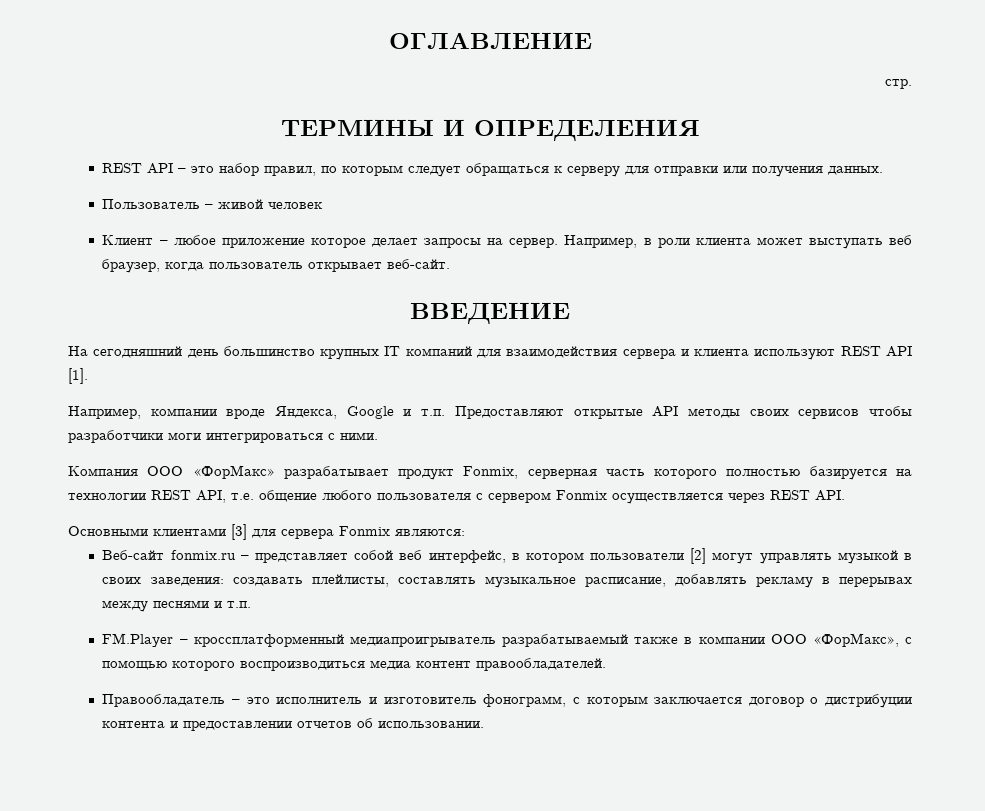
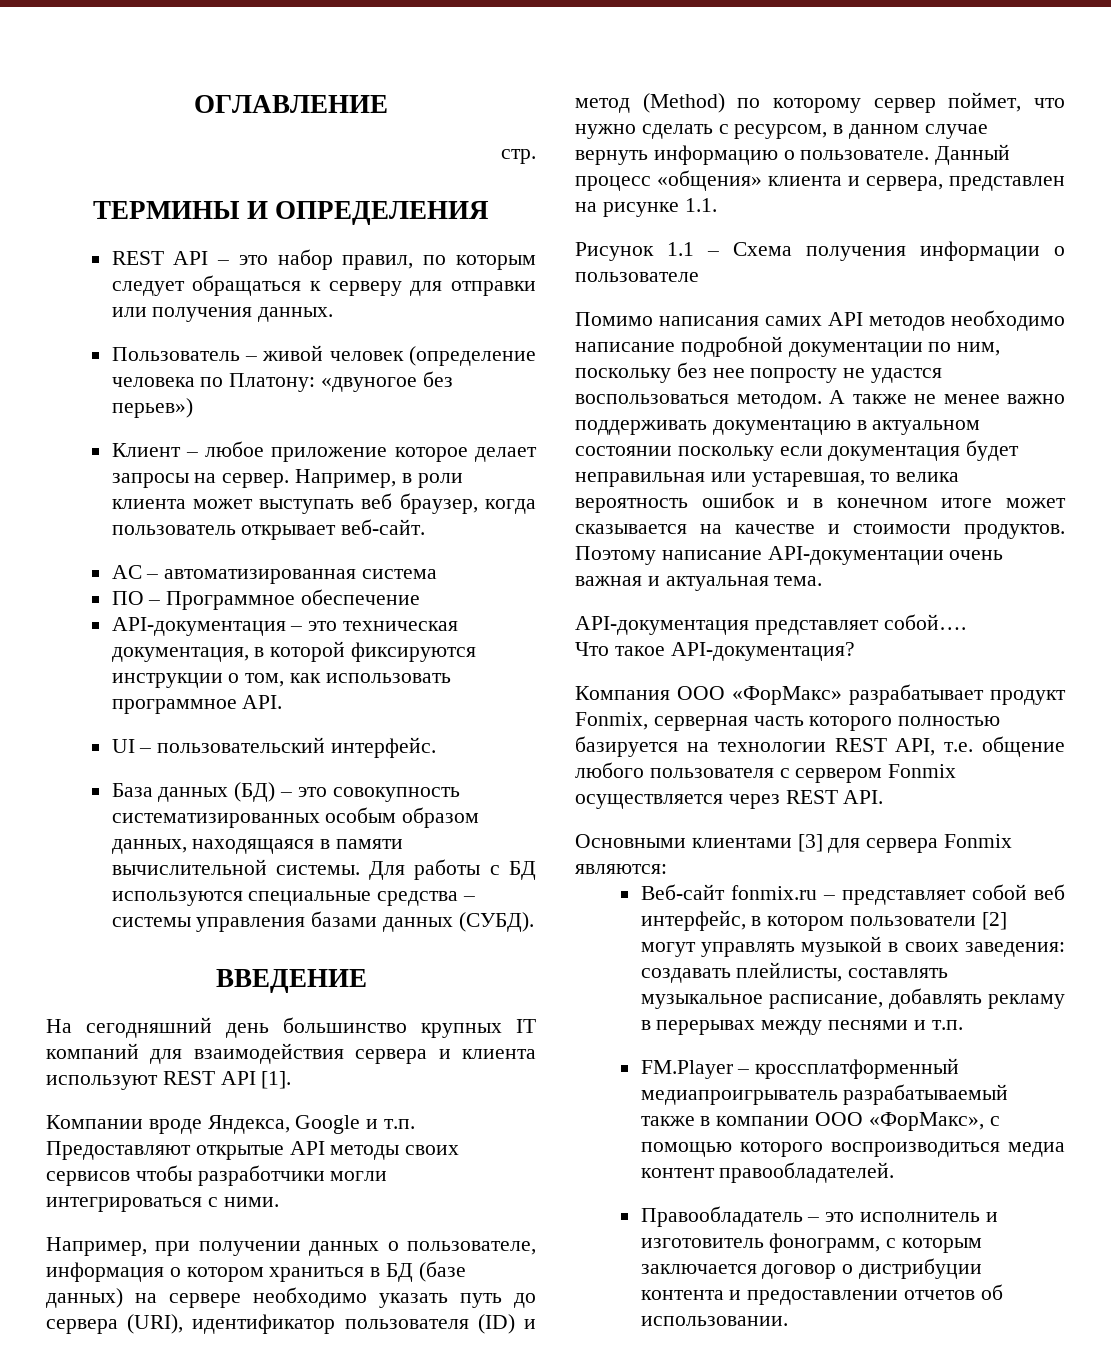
(324, 205) none -> [408,346,536,366] [111,371,453,392] [111,398,193,418] (определение человека по Платону: «двуногое без перьев»)
(451, 264) none -> [111,565,438,584] [111,589,421,610] [111,617,459,636] [111,641,477,662] [111,673,451,688] [111,695,283,714] [111,737,437,758] [111,782,460,802] [111,807,480,828] [111,839,404,854] [111,859,536,880] [111,891,476,906] [111,911,534,932] // АС – автоматизированная система // ПО – Программное обеспечение // API-документация – это техническая документация, в которой фиксируются инструкции о том, как использовать программное API. // UI – пользовательский интерфейс. // База данных (БД) – это совокупность систематизированных особым образом данных, находящаяся в памяти вычислительной системы. Для работы с БД используются специальные средства – системы управления базами данных (СУБД).
[68,406,217,419] Например, компании -> [46,1115,143,1129] Компании
[168,432,201,440] моги -> [330,1171,388,1181] могли
(378, 436) none -> [46,1237,536,1256] [46,1261,466,1282] [46,1287,536,1308] [46,1314,536,1334] [575,92,1065,113] [575,124,988,139] [575,144,1011,165] [575,170,1065,191] [575,198,717,217] [575,241,1065,261] [575,272,699,282] [575,310,1065,331] [575,336,1001,357] [575,362,943,383] [575,390,1065,409] [575,420,981,435] [575,440,1020,461] [575,472,960,487] [575,492,1066,513] [575,524,1065,539] [575,546,1004,565] [575,576,823,591] [575,614,966,635] [575,642,855,661] // Например, при получении данных о пользователе, информация о котором храниться в БД (базе данных) на сервере необходимо указать путь до сервера (URI), идентификатор пользователя (ID) и метод (Method) по которому сервер поймет, что нужно сделать с ресурсом, в данном случае вернуть информацию о пользователе. Данный процесс «общения» клиента и сервера, представлен на рисунке 1.1. // Рисунок 1.1 – Схема получения информации о пользователе // Помимо написания самих API методов необходимо написание подробной документации по ним, поскольку без нее попросту не удастся воспользоваться методом. А также не менее важно поддерживать документацию в актуальном состоянии поскольку если документация будет неправильная или устаревшая, то велика вероятность ошибок и в конечном итоге может сказывается на качестве и стоимости продуктов. Поэтому написание API-документации очень важная и актуальная тема. // API-документация представляет собой…. // Что такое API-документация?

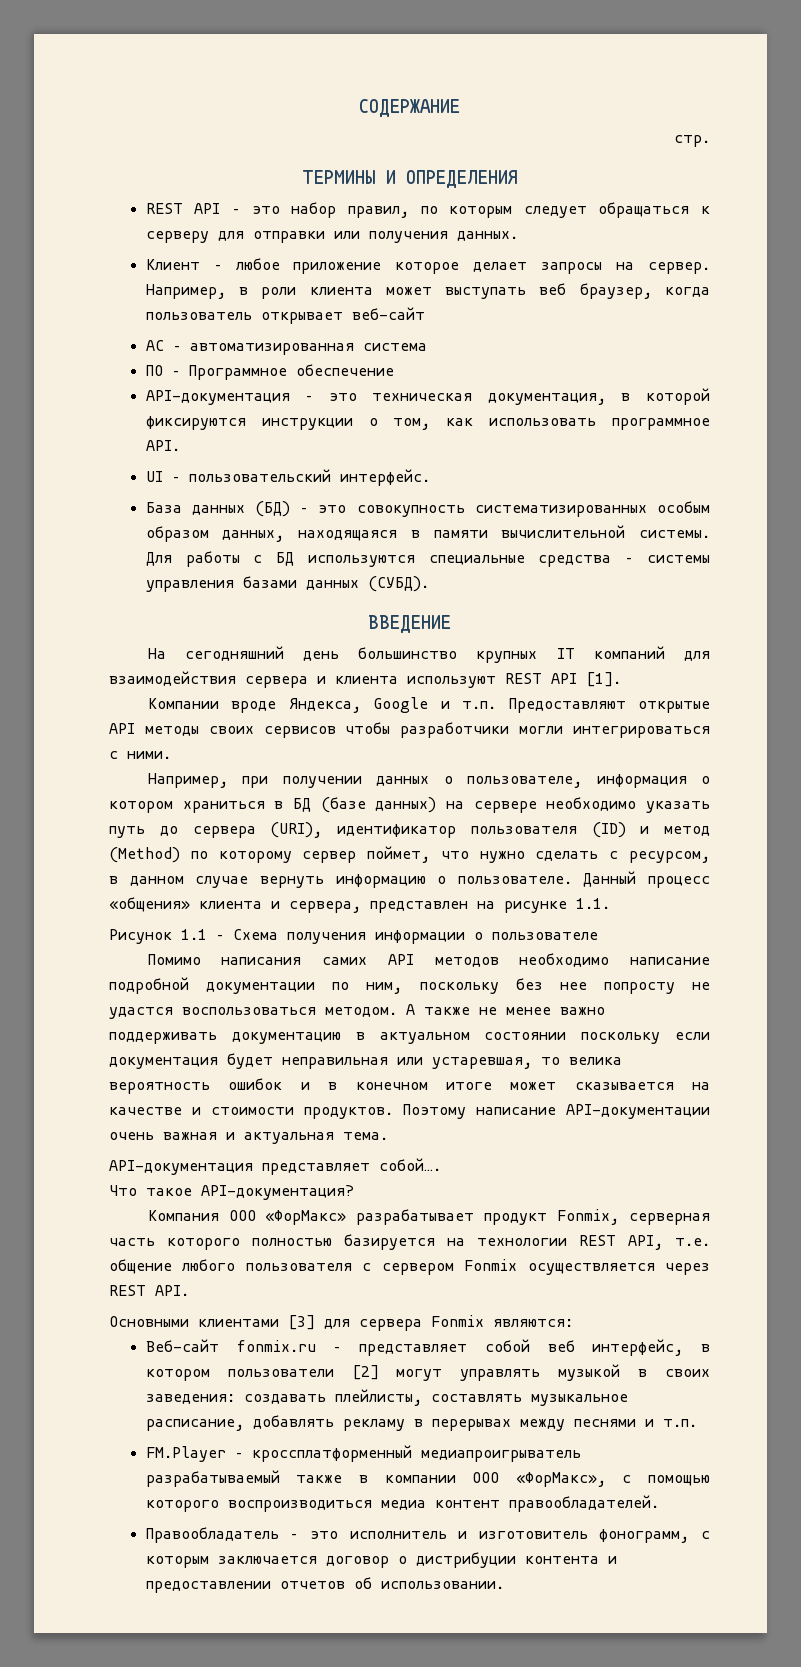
[194,95,388,113] ОГЛАВЛЕНИЕ -> [359,99,460,117] СОДЕРЖАНИЕ
[111,345,536,366] [111,371,453,392] [111,398,193,418] // Пользователь – живой человек (определение человека по Платону: «двуногое без перьев») -> (518, 236) none
[341,519,426,535] веб-сайт. -> [351,307,425,320] веб-сайт

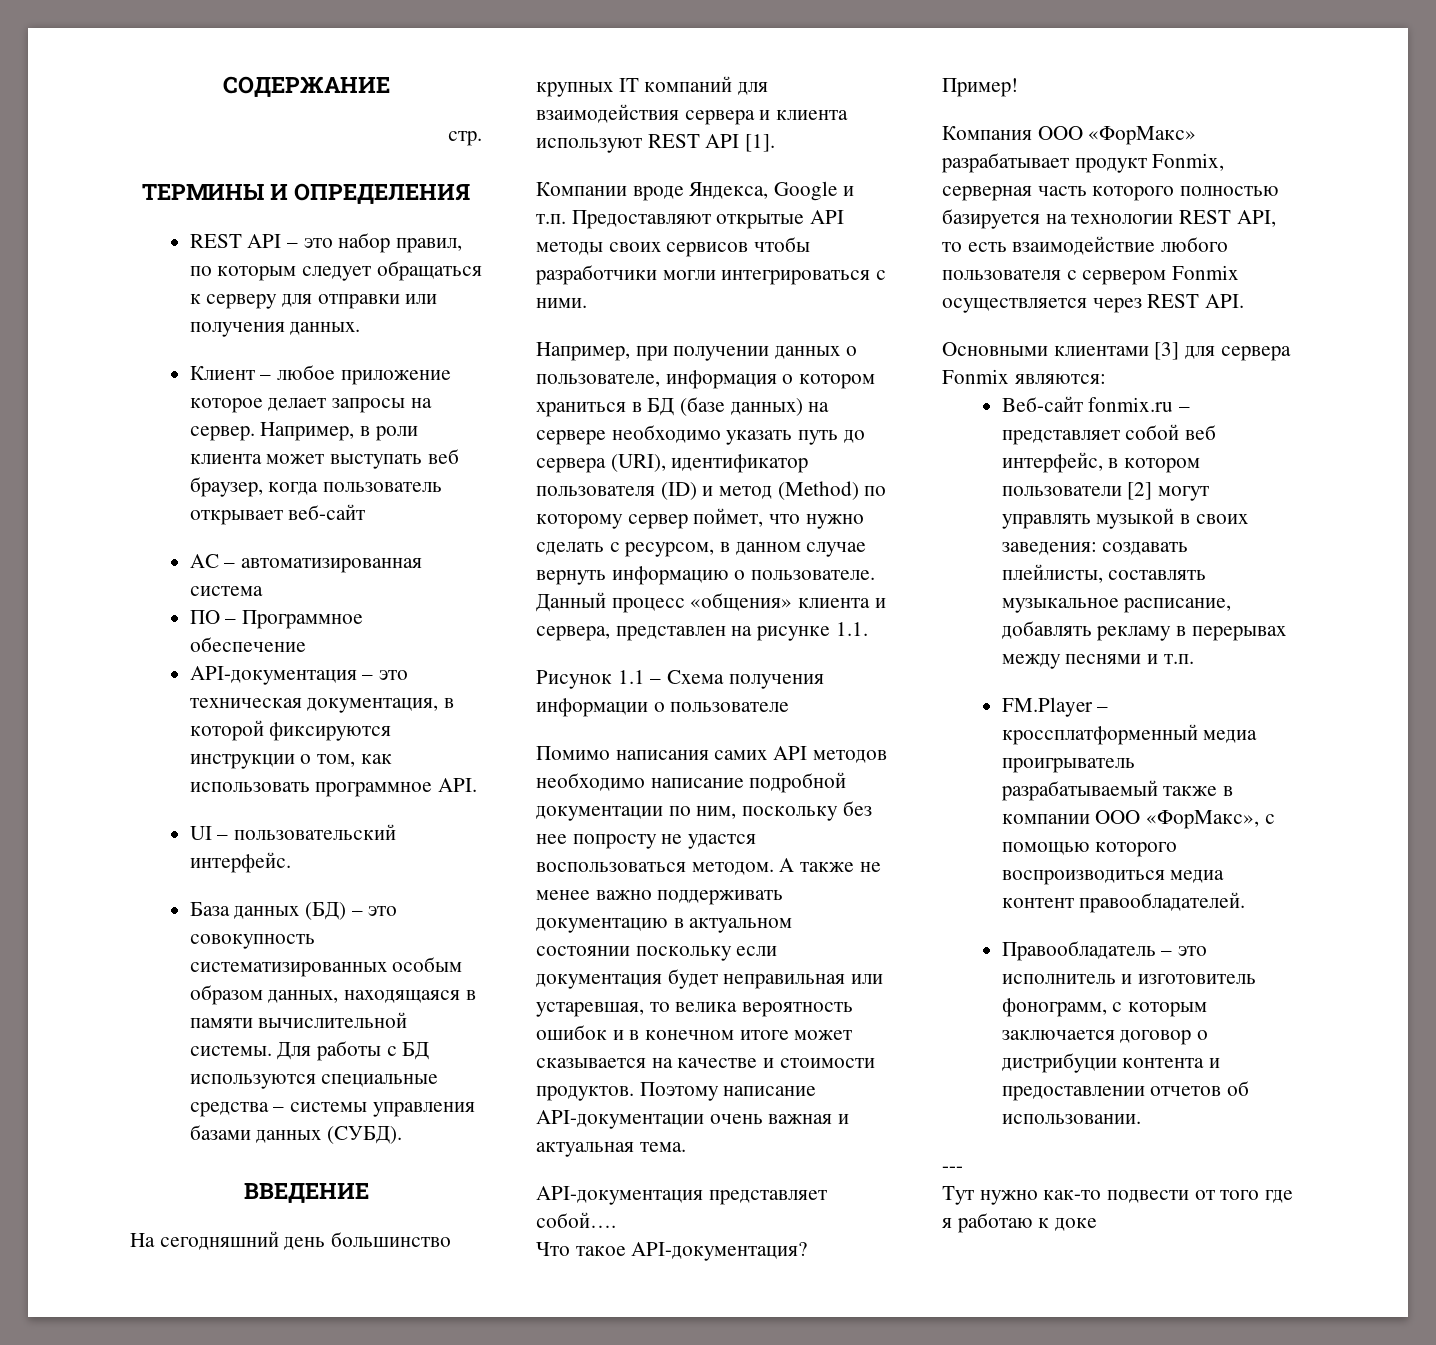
(354, 1192) none -> [942,78,1018,97] Пример!
[675,1238,710,1246] [109,1259,172,1274] т.е. общение -> [942,236,1156,255] то есть взаимодействие
[420,1450,581,1462] медиапроигрыватель -> [1203,730,1258,743] [1001,758,1135,773] медиа проигрыватель
(504, 1585) none -> [942,1166,963,1172] [942,1186,1294,1205] [942,1213,1098,1233] // --- // Тут нужно как-то подвести от того где я работаю к доке

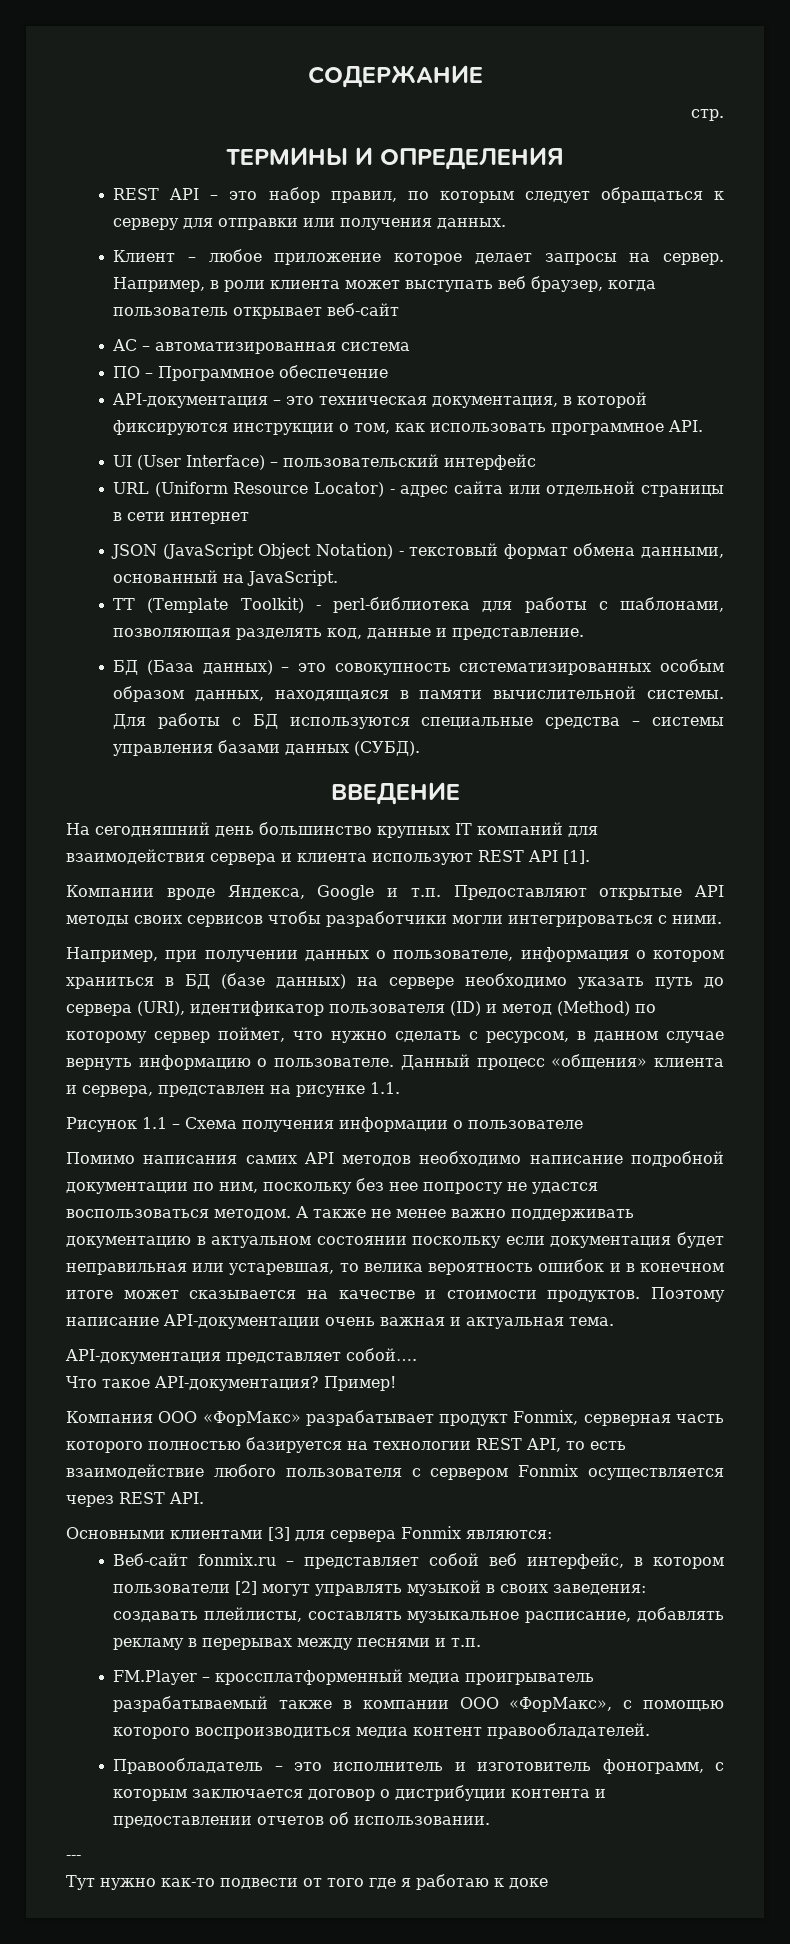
[217,824,396,840] [189,852,291,873] [189,902,346,920] – пользовательский интерфейс. // База данных (БД) -> [137,454,537,470] [113,481,724,497] [113,512,250,524] [111,543,724,559] [113,570,339,586] [113,597,724,613] [113,628,585,640] [113,660,273,675] (User Interface) – пользовательский интерфейс // URL (Uniform Resource Locator) - адрес сайта или отдельной страницы в сети интернет // JSON (JavaScript Object Notation) - текстовый формат обмена данными, основанный на JavaScript. // TT (Template Toolkit) - perl-библиотека для работы с шаблонами, позволяющая разделять код, данные и представление. // БД (База данных)

